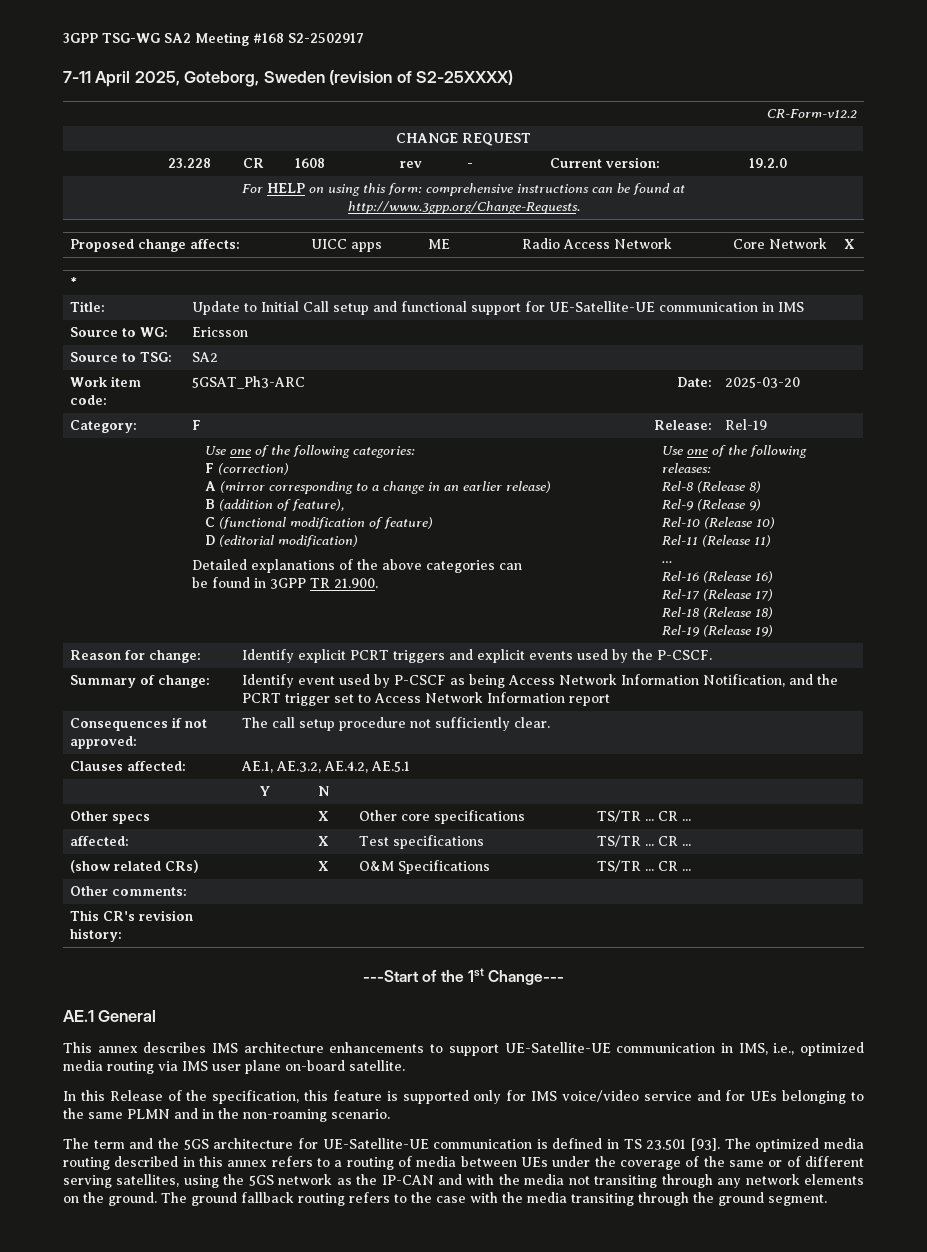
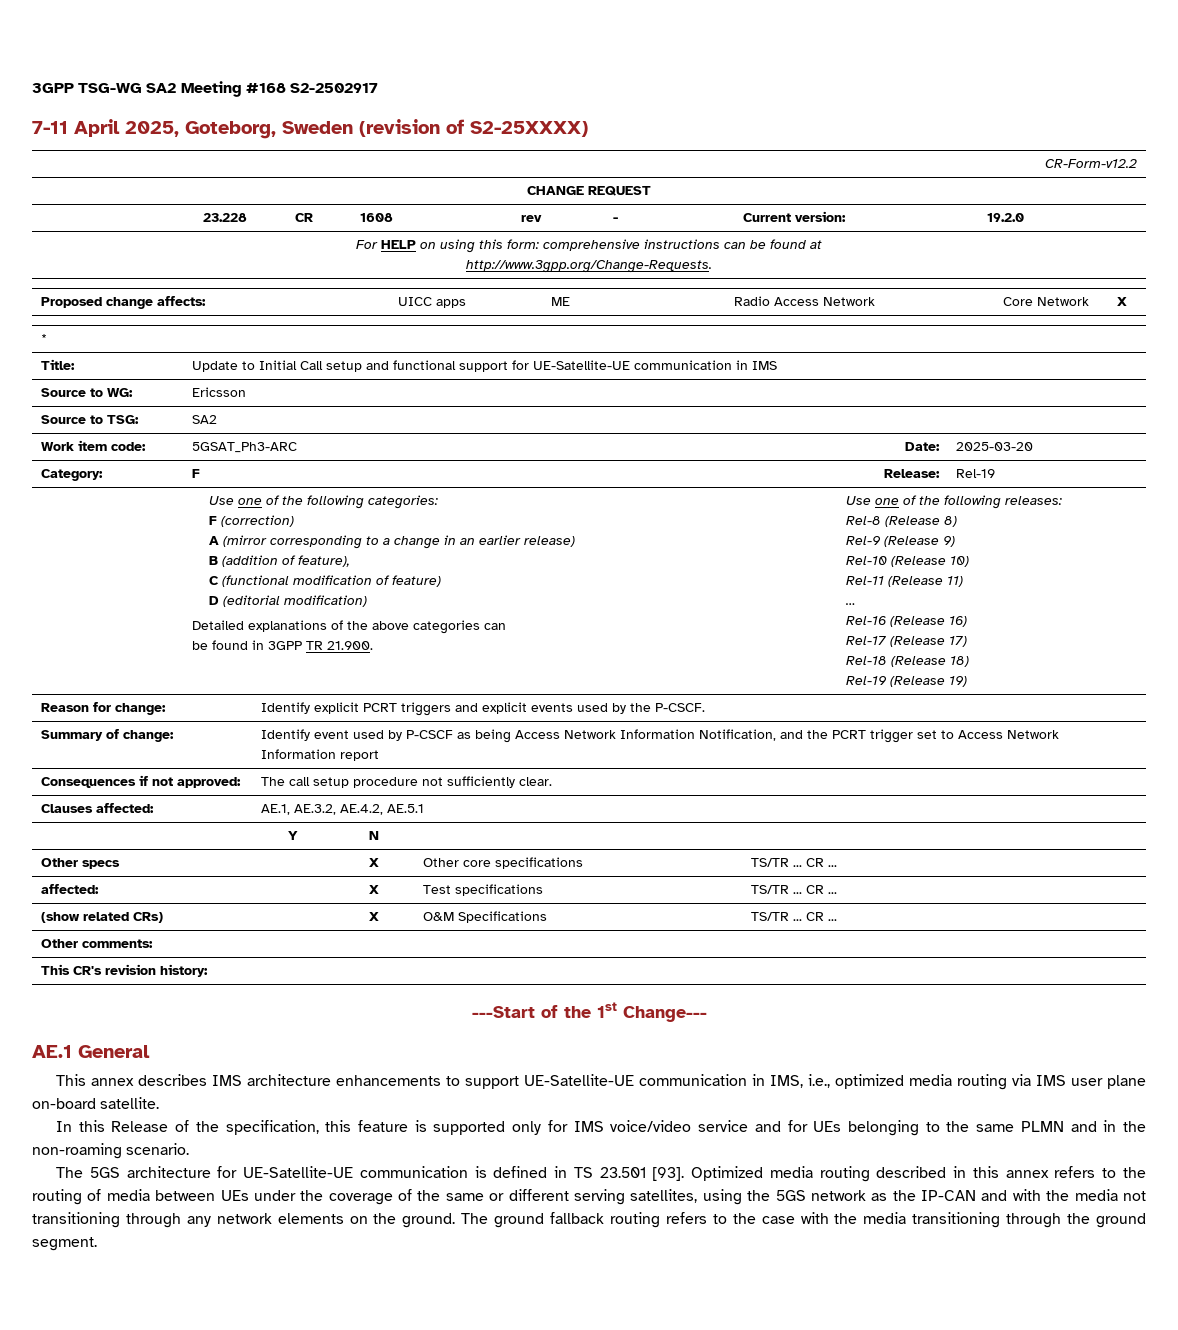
[93,1138,179,1149] term and the -> (84, 1172) none
[724,1138,820,1152] The optimized -> [691,1166,764,1181] Optimized
[334,1160,343,1167] a -> [1122,1167,1146,1178] the
[786,1156,801,1167] of -> (505, 1197) none
[594,1175,658,1188] transiting -> [32,1212,120,1228] transitioning
[571,1193,634,1206] transiting -> [912,1212,1001,1228] transitioning

